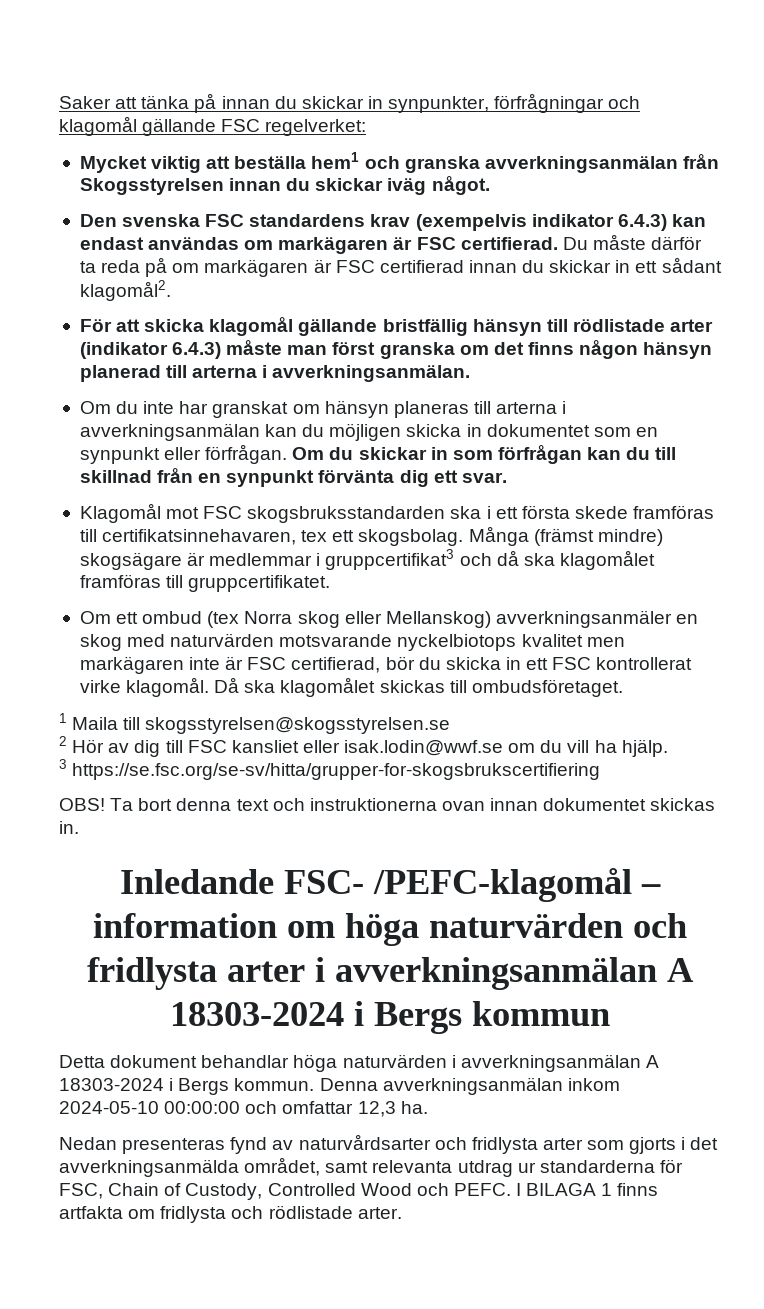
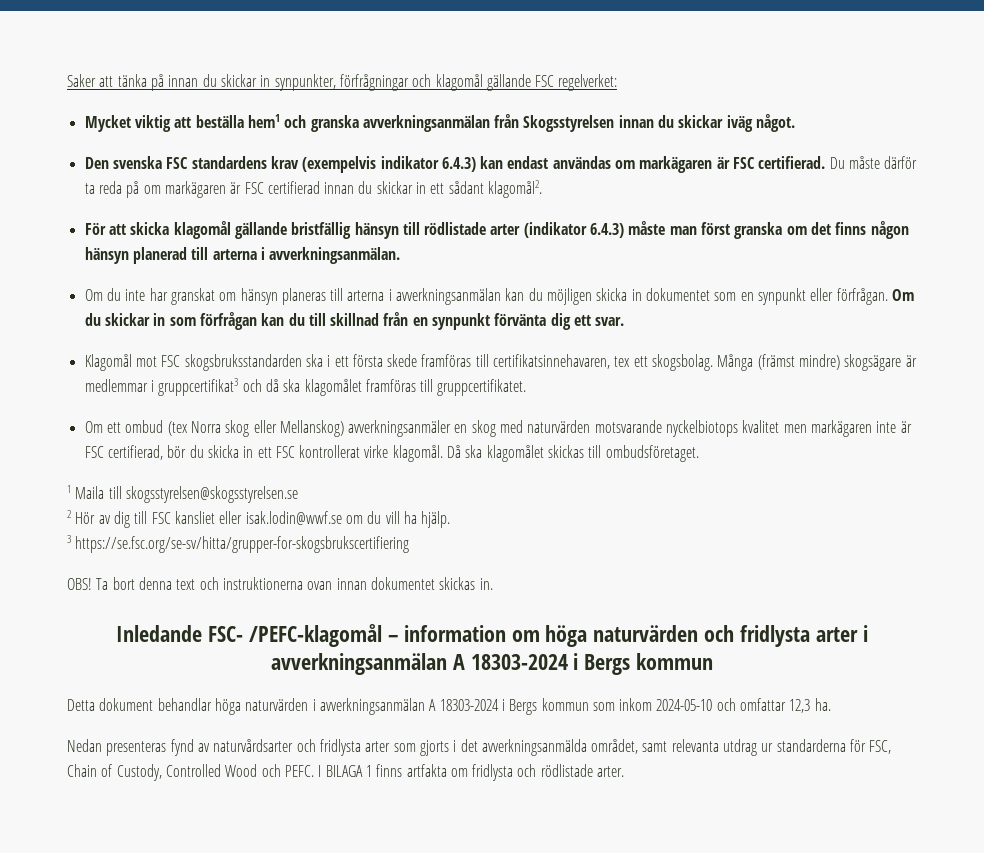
[234,1077,563,1095] kommun. Denna avverkningsanmälan -> [541,698,615,711] kommun som
[164,1101,241,1114] 00:00:00 -> (713, 705) none

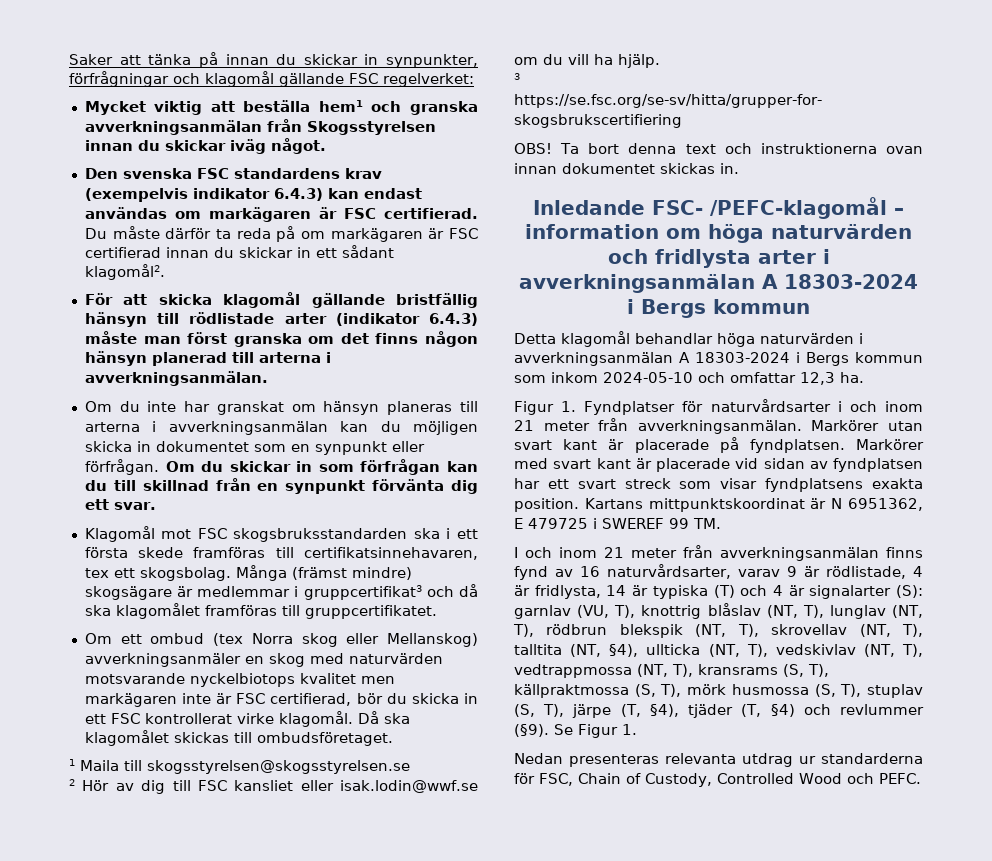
[99,698,154,711] dokument -> [561,331,630,347] klagomål
[67,739,668,756] Nedan presenteras fynd av naturvårdsarter och fridlysta arter som gjorts i det avverkningsanmälda området, samt -> [514,399,923,415] [514,418,923,434] [514,437,924,453] [514,458,923,472] [514,478,923,492] [514,498,923,512] [514,518,721,529] [514,545,923,561] [514,564,923,580] [514,585,923,599] [514,603,923,619] [513,624,923,638] [514,644,923,657] [514,664,829,678] [514,684,923,698] [514,704,924,718] [514,724,637,738] [514,753,659,767] Figur 1. Fyndplatser för naturvårdsarter i och inom 21 meter från avverkningsanmälan. Markörer utan svart kant är placerade på fyndplatsen. Markörer med svart kant är placerade vid sidan av fyndplatsen har ett svart streck som visar fyndplatsens exakta position. Kartans mittpunktskoordinat är N 6951362, E 479725 i SWEREF 99 TM. // I och inom 21 meter från avverkningsanmälan finns fynd av 16 naturvårdsarter, varav 9 är rödlistade, 4 är fridlysta, 14 är typiska (T) och 4 är signalarter (S): garnlav (VU, T), knottrig blåslav (NT, T), lunglav (NT, T), rödbrun blekspik (NT, T), skrovellav (NT, T), talltita (NT, §4), ullticka (NT, T), vedskivlav (NT, T), vedtrappmossa (NT, T), kransrams (S, T), källpraktmossa (S, T), mörk husmossa (S, T), stuplav (S, T), järpe (T, §4), tjäder (T, §4) och revlummer (§9). Se Figur 1. // Nedan presenteras
[318,764,625,781] I BILAGA 1 finns artfakta om fridlysta och rödlistade arter. -> (921, 778) none

